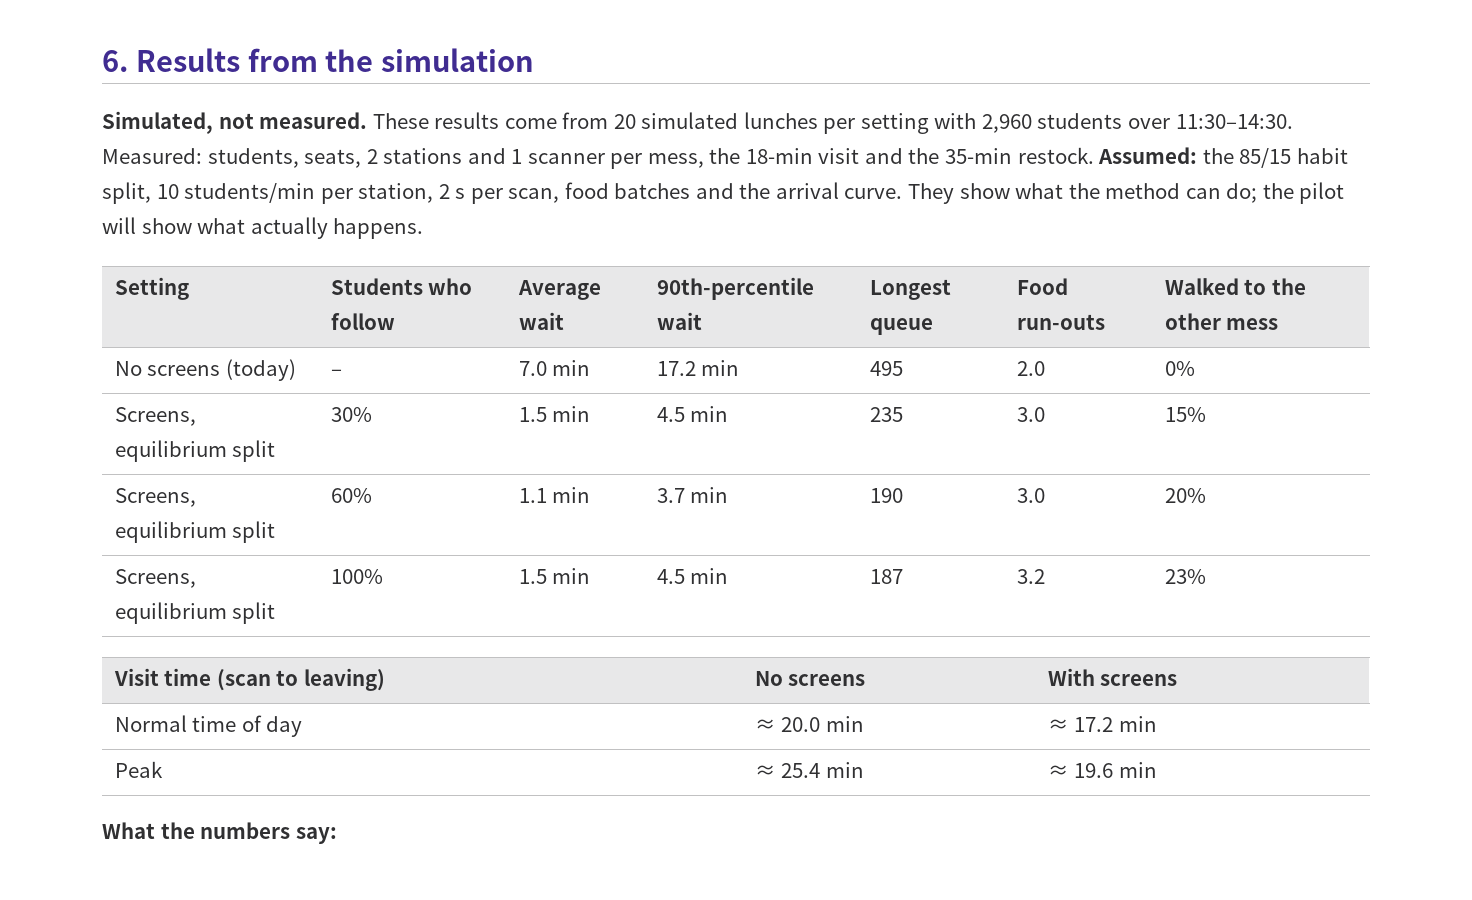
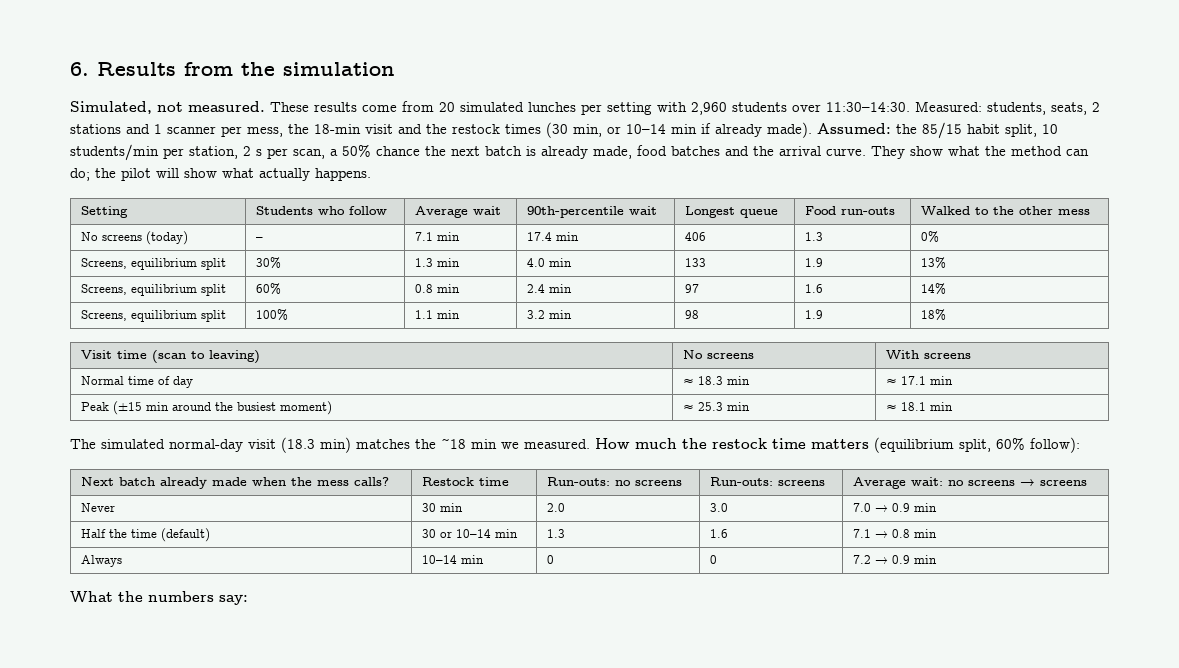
[945,147,1094,164] 35-min restock. -> [452,122,812,138] restock times (30 min, or 10–14 min if already made).
(560, 195) none -> [330,144,632,159] a 50% chance the next batch is already made,
[518,360,591,376] [656,360,740,376] [869,361,903,376] [1016,361,1045,376] 7.0 min | 17.2 min | 495 | 2.0 -> [414,232,460,241] [526,232,579,241] [684,232,706,241] [804,232,823,241] 7.1 min | 17.4 min | 406 | 1.3
[518,406,591,422] [656,406,729,422] [869,407,903,422] [1016,407,1045,422] [1164,407,1206,422] 1.5 min | 4.5 min | 235 | 3.0 | 15% -> [414,258,460,267] [526,258,572,267] [684,258,706,267] [804,258,823,267] [920,257,946,269] 1.3 min | 4.0 min | 133 | 1.9 | 13%
[518,487,591,503] [656,487,729,503] [869,488,903,503] [1016,488,1045,503] [1164,488,1206,503] 1.1 min | 3.7 min | 190 | 3.0 | 20% -> [414,284,460,293] [526,284,572,293] [684,284,699,293] [804,284,823,293] [920,283,946,295] 0.8 min | 2.4 min | 97 | 1.6 | 14%
[518,568,591,584] [656,568,729,584] [869,569,903,584] [1016,569,1045,584] [1164,569,1206,584] 1.5 min | 4.5 min | 187 | 3.2 | 23% -> [414,310,460,319] [526,310,572,319] [684,310,699,319] [804,310,823,319] [920,309,946,321] 1.1 min | 3.2 min | 98 | 1.9 | 18%
[781,716,864,732] [1047,717,1114,732] 20.0 min | ≈ 17.2 -> [697,376,750,385] [885,376,926,385] 18.3 min | ≈ 17.1
[754,762,864,778] [1047,763,1114,778] | ≈ 25.4 min | ≈ 19.6 -> [112,401,332,415] [682,402,750,411] [885,402,953,411] [70,437,1080,453] [80,477,389,489] [421,477,509,486] [546,477,682,486] [709,477,825,486] [852,477,1087,489] [80,503,115,512] [421,503,463,512] [546,503,565,512] [709,503,728,512] [852,503,937,512] [80,528,210,542] [421,529,518,538] [546,529,565,538] [709,529,728,538] [852,529,937,538] [80,555,122,567] [421,555,484,564] [546,555,554,564] [709,555,717,564] [852,555,910,564] (±15 min around the busiest moment) | ≈ 25.3 min | ≈ 18.1 min // The simulated normal-day visit (18.3 min) matches the ~18 min we measured. How much the restock time matters (equilibrium split, 60% follow): // Next batch already made when the mess calls? | Restock time | Run-outs: no screens | Run-outs: screens | Average wait: no screens → screens // Never | 30 min | 2.0 | 3.0 | 7.0 → 0.9 min // Half the time (default) | 30 or 10–14 min | 1.3 | 1.6 | 7.1 → 0.8 min // Always | 10–14 min | 0 | 0 | 7.2 → 0.9

